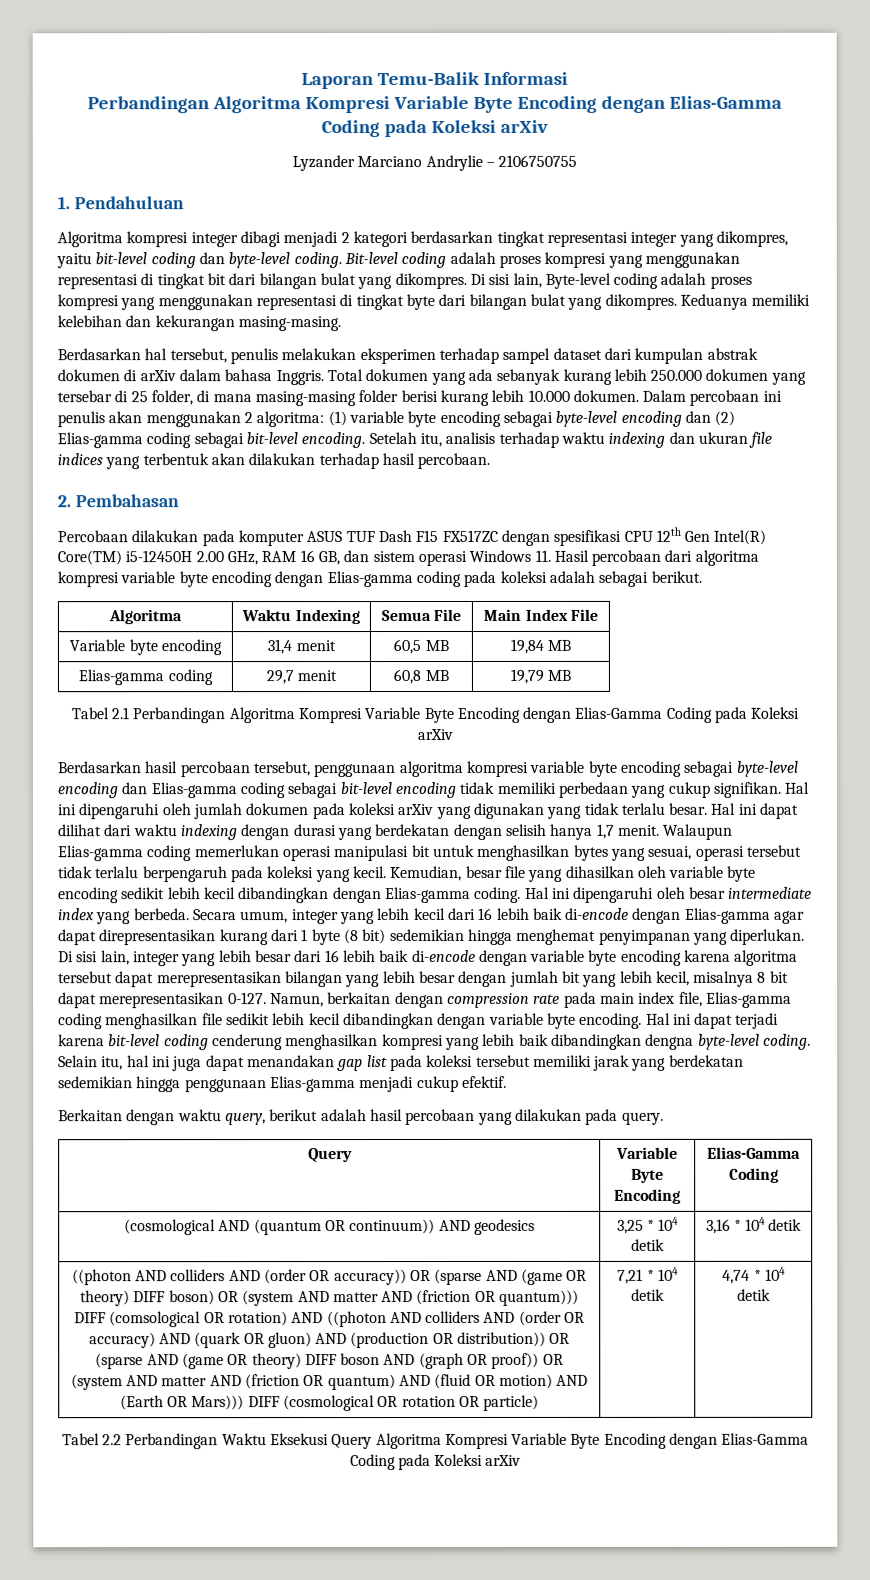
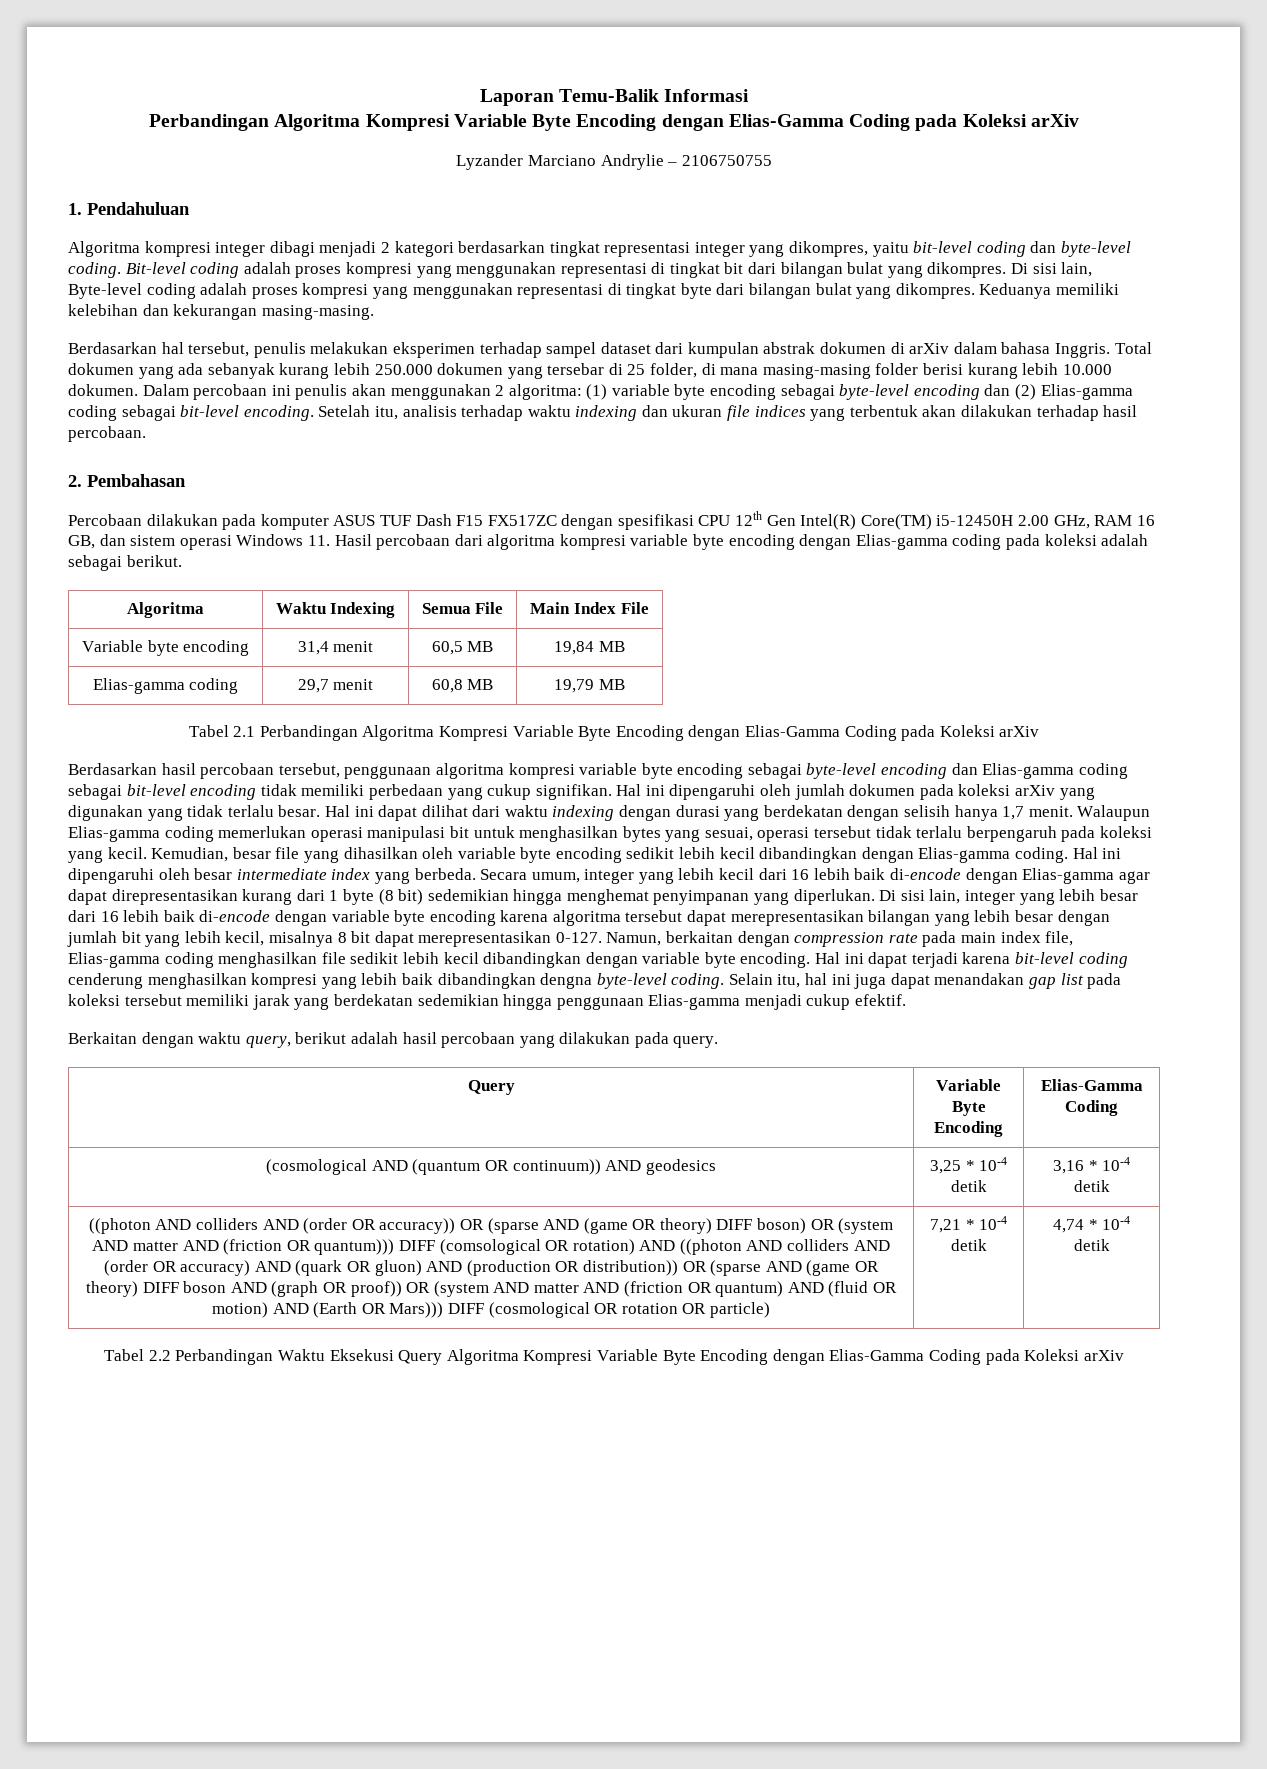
[658,1216,680,1231] 104 -> [979,1157,1008,1171] 10-4
[745,1216,767,1231] 104 -> [1102,1157,1131,1171] 10-4
[657,1266,679,1281] 104 -> [979,1216,1008,1230] 10-4
[764,1266,786,1281] 104 -> [1102,1216,1131,1230] 10-4

